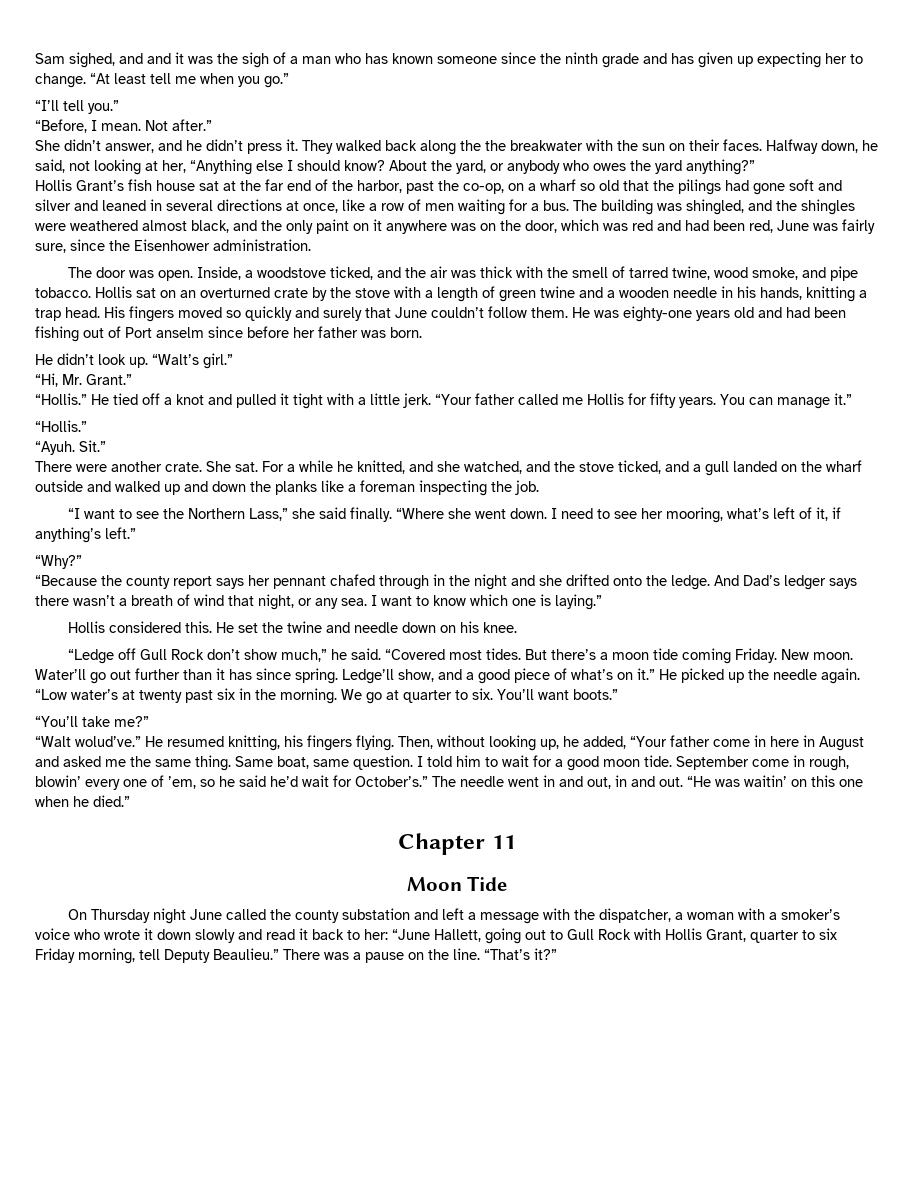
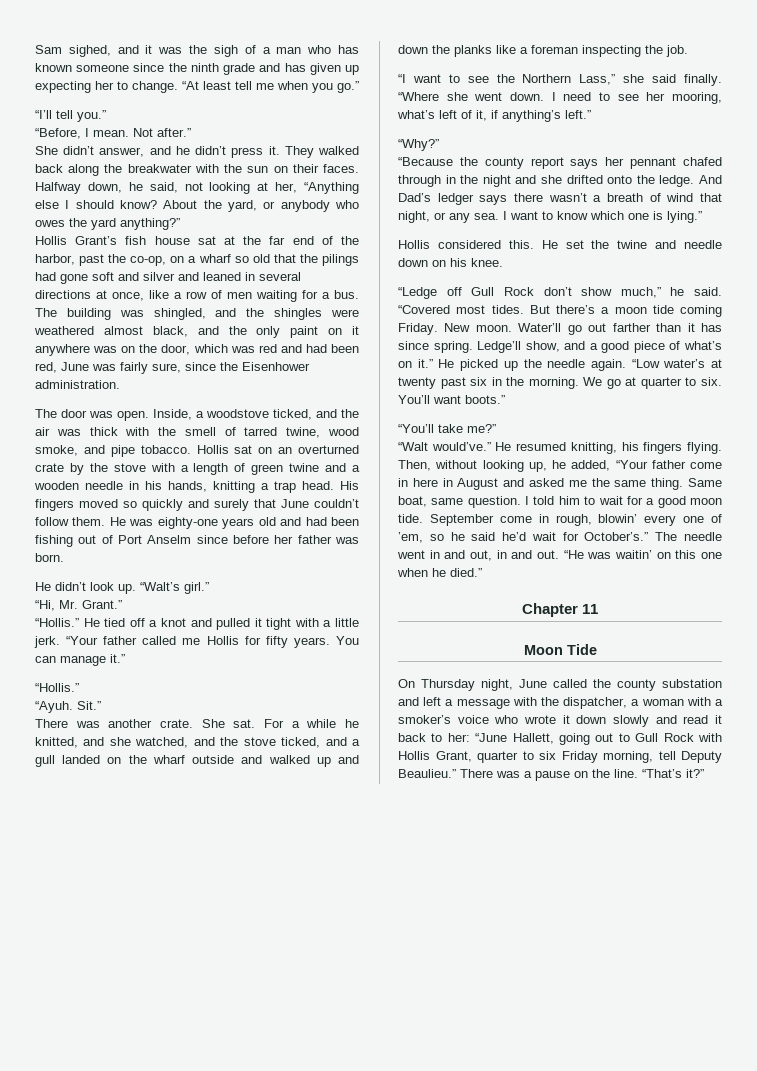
[147,53,171,64] and -> (139, 49) none
[485,140,506,151] the -> (123, 168) none
[156,327,204,338] anselm -> [147,535,192,544] Anselm
[76,464,107,472] were -> [75,721,100,728] was
[555,594,602,610] laying.” -> [667,211,702,223] lying.”
[135,668,180,680] further -> [612,323,651,332] farther
[75,736,141,747] wolud’ve.” -> [431,442,491,451] would’ve.”
[153,908,187,924] night -> [481,679,513,691] night,

